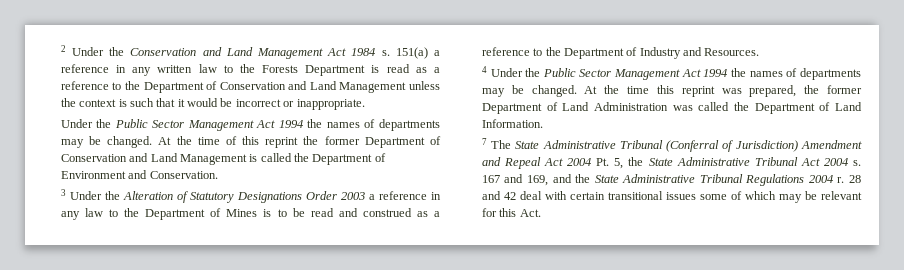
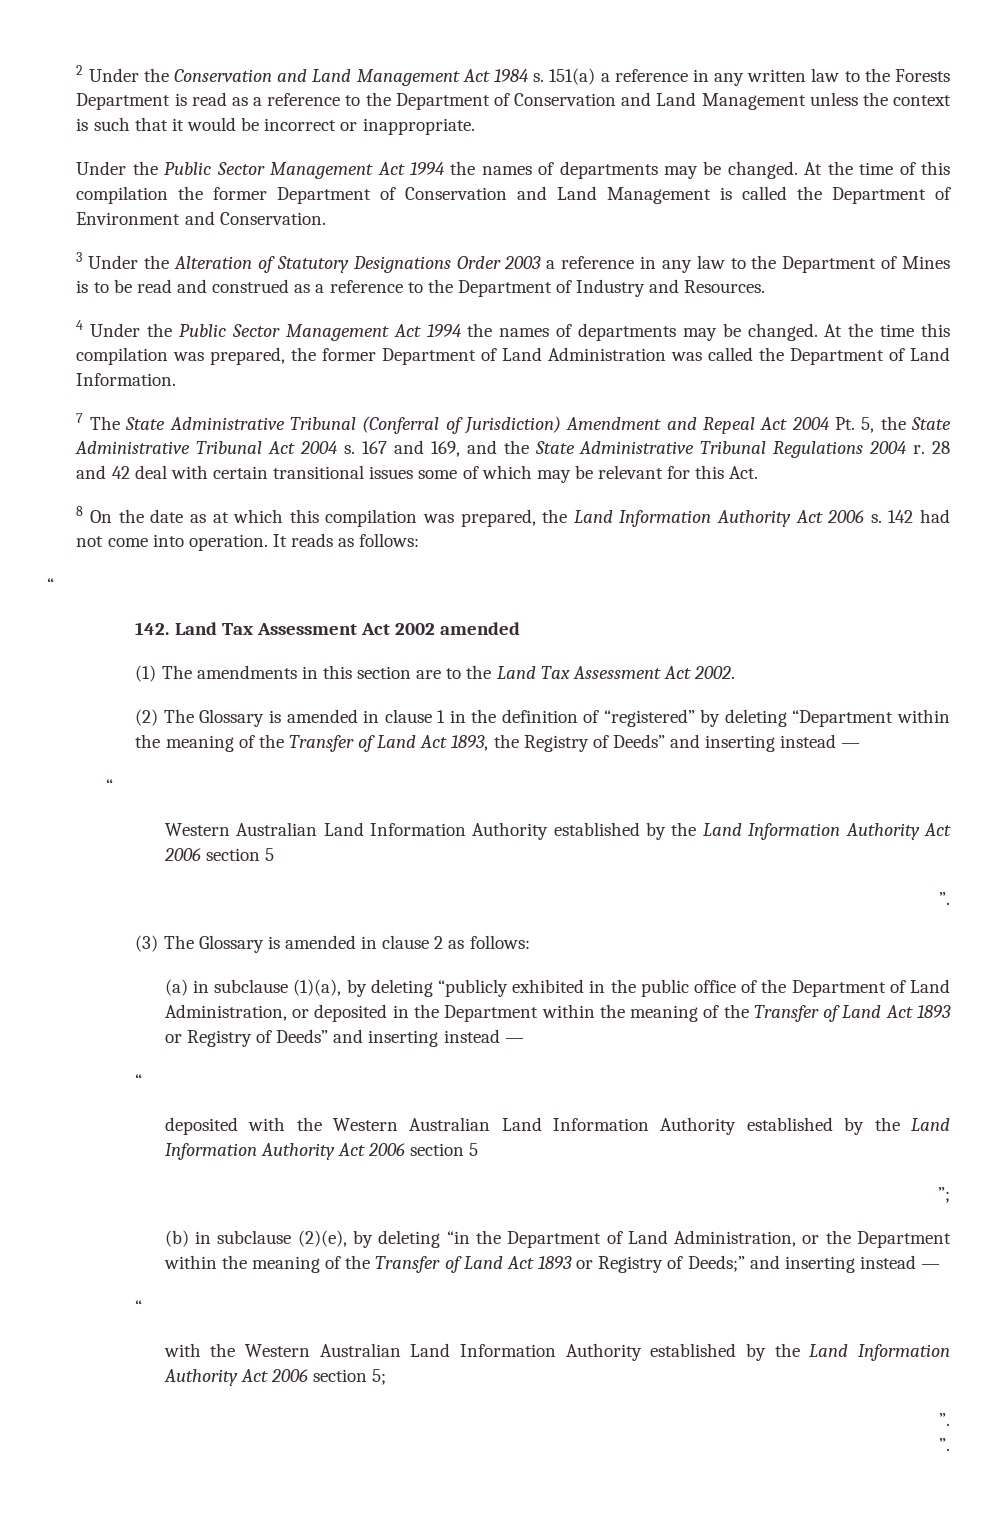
[265,137,299,148] reprint -> [76,186,169,204] compilation
[681,86,715,97] reprint -> [76,347,169,365] compilation
(541, 213) none -> [76,506,951,527] [76,533,420,551] [47,578,54,591] [135,622,521,635] [135,665,736,682] [135,709,950,727] [135,734,861,752] [105,779,113,792] [164,822,952,840] [163,848,275,861] [939,892,950,905] [135,935,530,953] [164,979,951,997] [164,1004,951,1022] [164,1029,524,1047] [135,1074,143,1087] [164,1117,951,1135] [164,1143,479,1160] [938,1187,950,1203] [164,1230,951,1248] [163,1255,941,1273] [135,1300,143,1313] [163,1343,951,1361] [163,1369,387,1386] [939,1413,950,1426] [939,1438,950,1451] // 8 On the date as at which this compilation was prepared, the Land Information Authority Act 2006 s. 142 had not come into operation. It reads as follows: // “ // 142. Land Tax Assessment Act 2002 amended // (1) The amendments in this section are to the Land Tax Assessment Act 2002. // (2) The Glossary is amended in clause 1 in the definition of “registered” by deleting “Department within the meaning of the Transfer of Land Act 1893, the Registry of Deeds” and inserting instead — // “ // Western Australian Land Information Authority established by the Land Information Authority Act 2006 section 5 // ”. // (3) The Glossary is amended in clause 2 as follows: // (a) in subclause (1)(a), by deleting “publicly exhibited in the public office of the Department of Land Administration, or deposited in the Department within the meaning of the Transfer of Land Act 1893 or Registry of Deeds” and inserting instead — // “ // deposited with the Western Australian Land Information Authority established by the Land Information Authority Act 2006 section 5 // ”; // (b) in subclause (2)(e), by deleting “in the Department of Land Administration, or the Department within the meaning of the Transfer of Land Act 1893 or Registry of Deeds;” and inserting instead — // “ // with the Western Australian Land Information Authority established by the Land Information Authority Act 2006 section 5; // ”. // ”.

